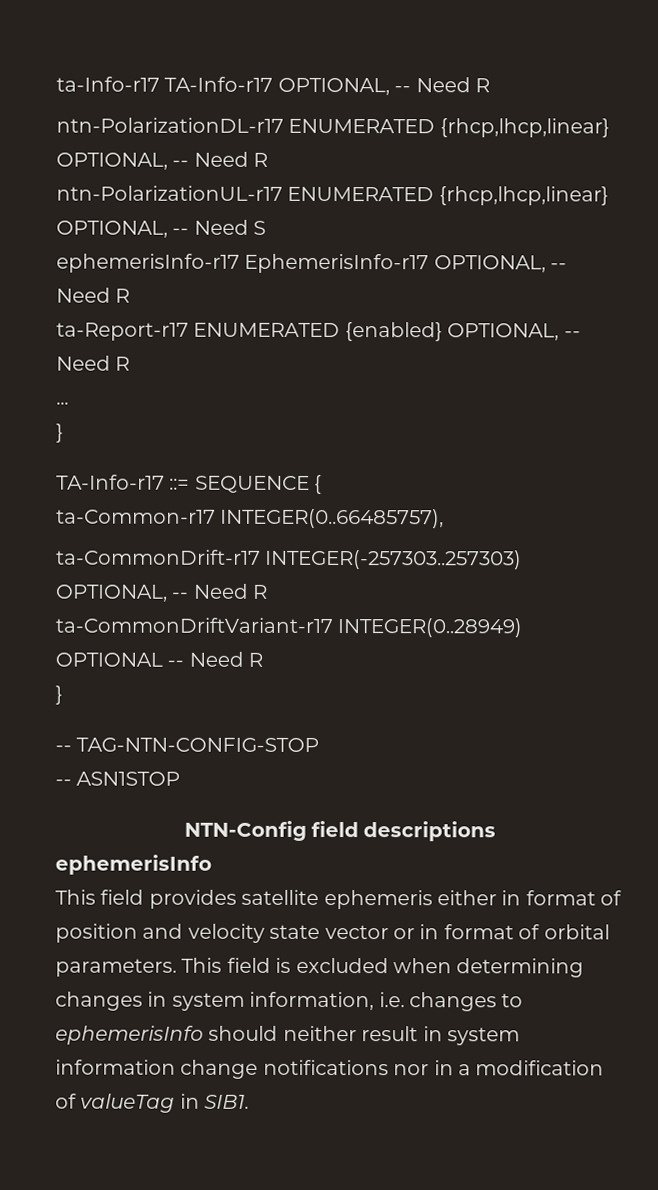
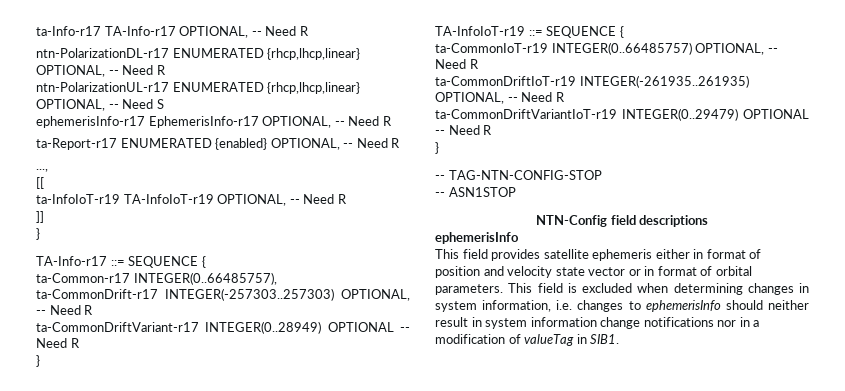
[56,401,69,405] ... -> [36,169,48,172] [36,177,44,189] [36,194,347,206] [36,211,44,223] ..., // [[ // ta-InfoIoT-r19 TA-InfoIoT-r19 OPTIONAL, -- Need R // ]]
(63, 695) none -> [435,26,624,38] [435,42,778,55] [435,59,479,69] [435,75,749,88] [435,92,565,104] [435,108,809,121] [435,125,493,135] [435,142,439,154] // TA-InfoIoT-r19 ::= SEQUENCE { // ta-CommonIoT-r19 INTEGER(0..66485757) OPTIONAL, -- Need R // ta-CommonDriftIoT-r19 INTEGER(-261935..261935) OPTIONAL, -- Need R // ta-CommonDriftVariantIoT-r19 INTEGER(0..29479) OPTIONAL -- Need R // }

